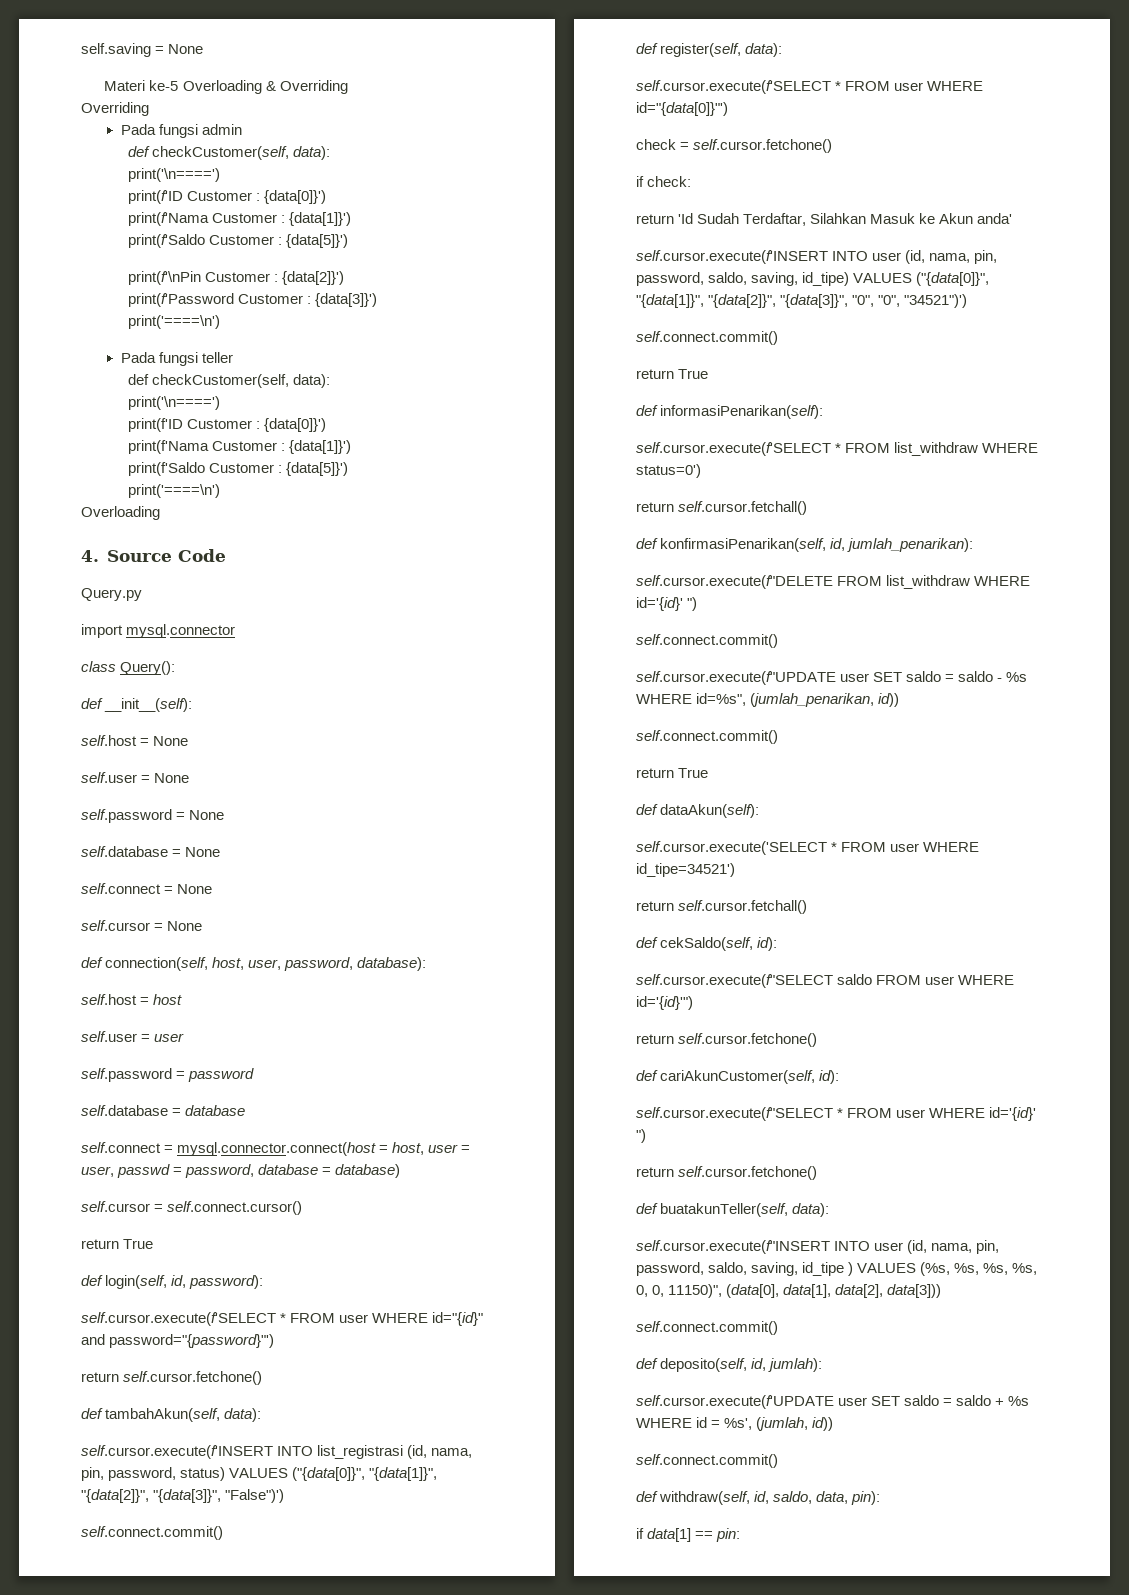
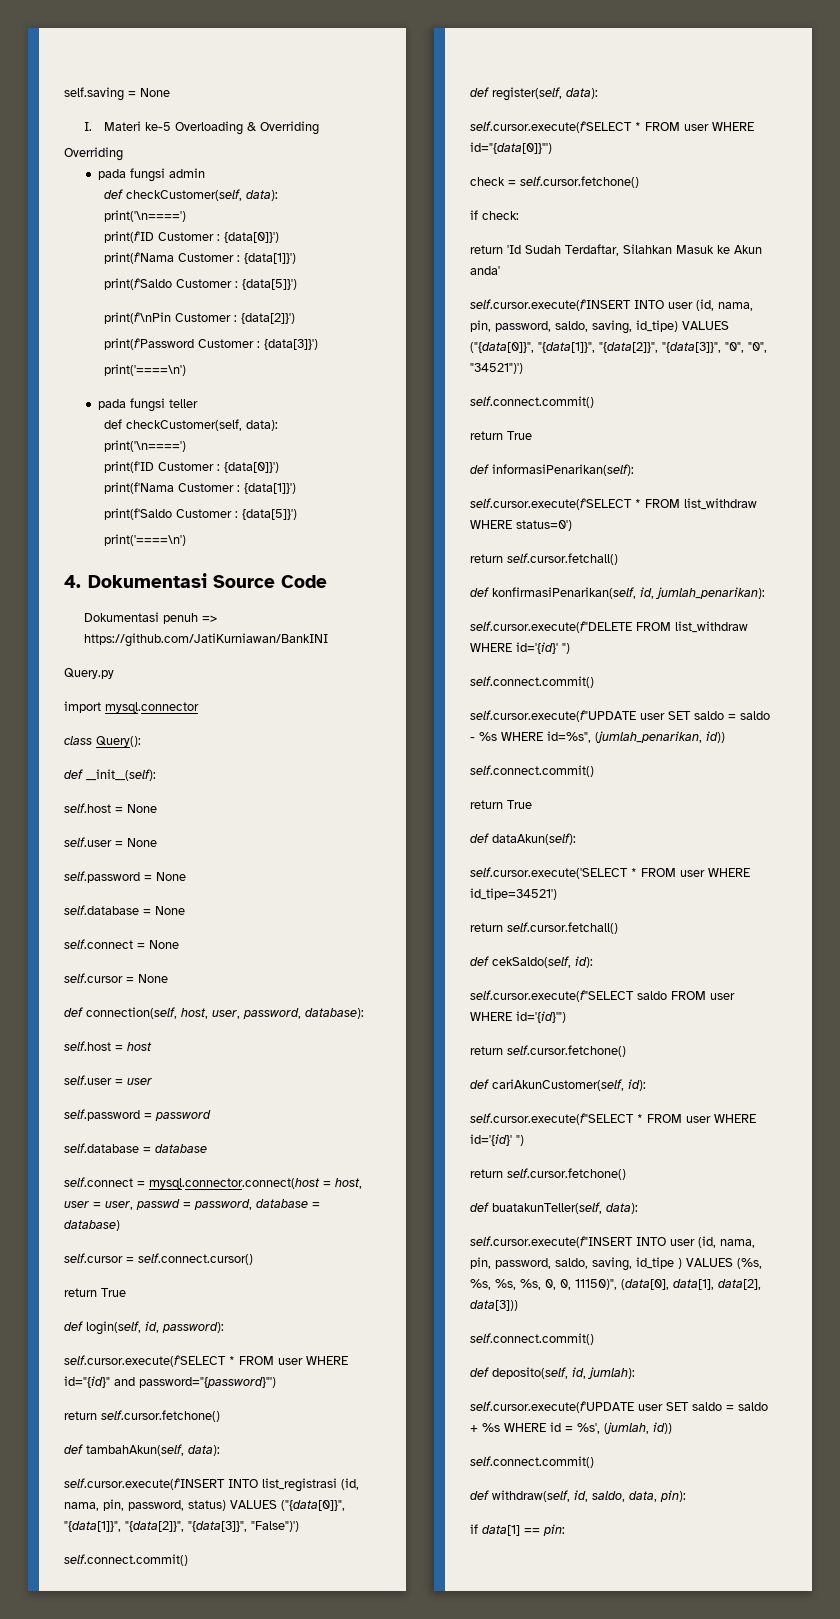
(204, 49) none -> [83,122,92,131] I.
[120,124,156,135] Pada -> [98,169,127,180] pada
[120,352,156,363] Pada -> [98,399,127,410] pada
[81,506,160,520] // Overloading -> (186, 540) none
(99, 556) none -> [87,573,207,588] Dokumentasi
(226, 555) none -> [83,612,217,624] [83,633,328,647] // Dokumentasi penuh => https://github.com/JatiKurniawan/BankINI

